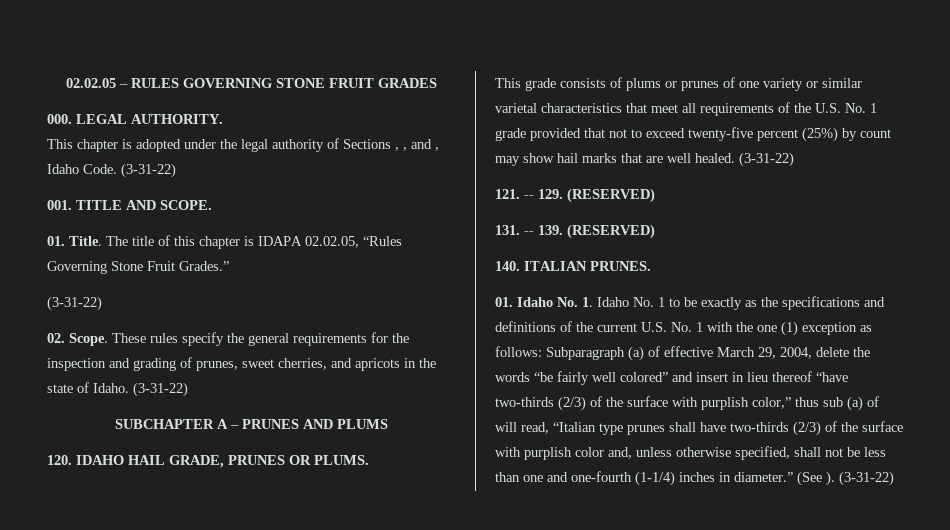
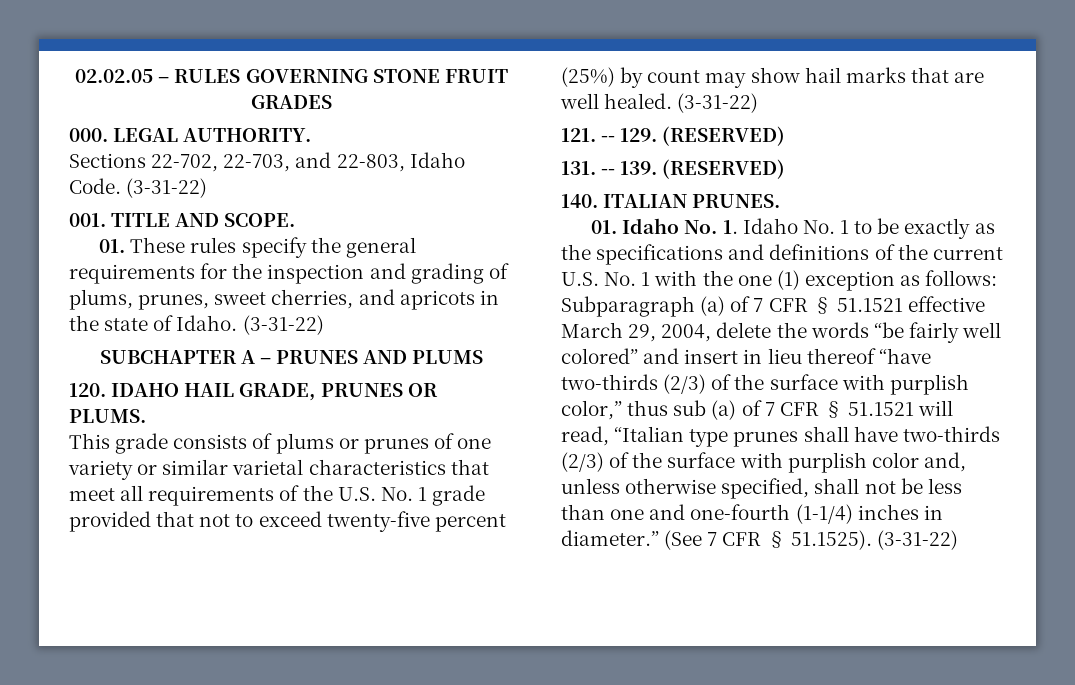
[47,138,439,152] This chapter is adopted under the legal authority of Sections , , and , -> [69,152,405,172] Sections 22-702, 22-703, and 22-803,
[69,235,402,249] [47,261,229,274] [47,296,102,311] [47,333,108,346] Title. The title of this chapter is IDAPA 02.02.05, “Rules Governing Stone Fruit Grades.” // (3-31-22) // 02. Scope. -> (126, 246) none
(192, 362) none -> [69,289,133,310] plums,
(660, 351) none -> [753,297,903,314] 7 CFR § 51.1521
(879, 401) none -> [764,401,915,418] 7 CFR § 51.1521
[826,471,835,486] ). -> [707,530,872,550] 7 CFR § 51.1525).

